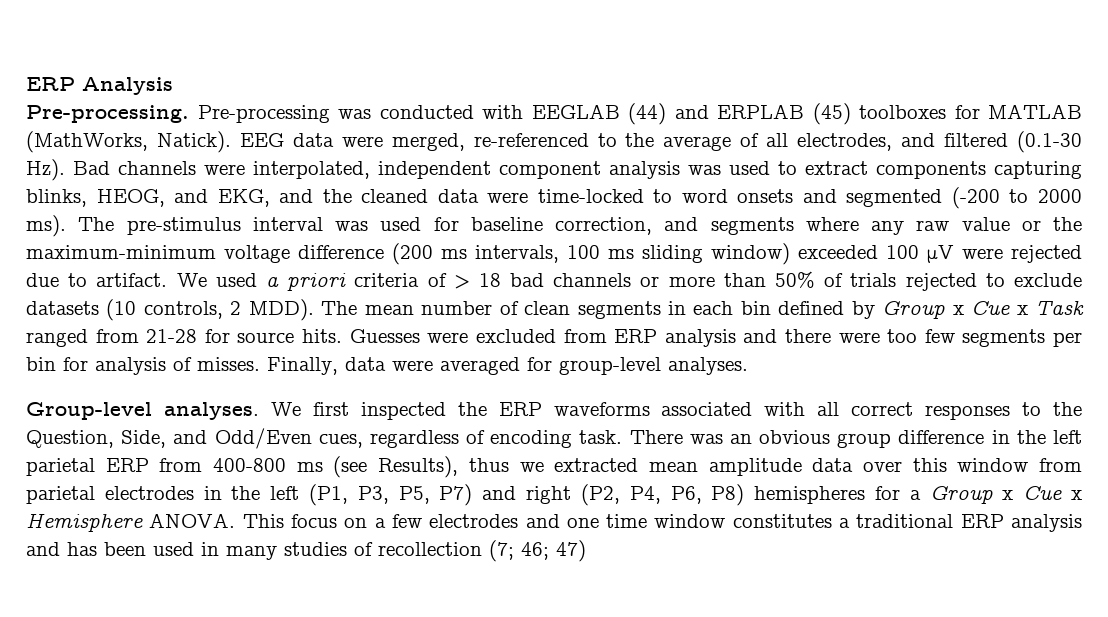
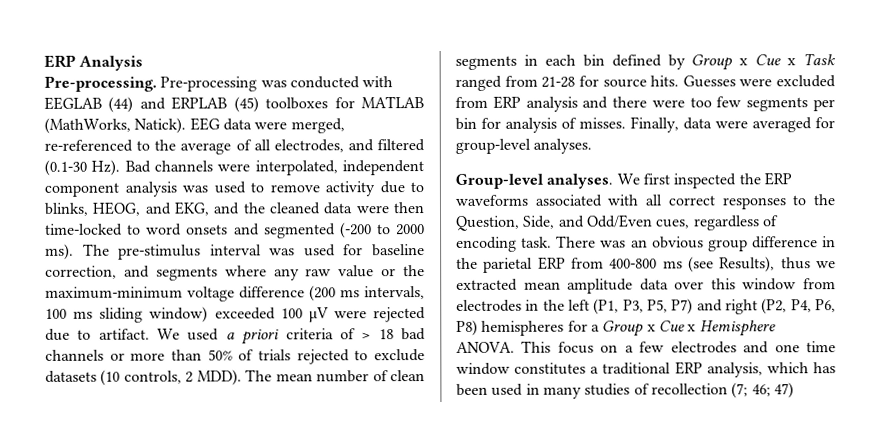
[805,161,1082,179] extract components capturing -> [269,181,424,197] remove activity due to
(529, 197) none -> [392,202,424,214] then
[1052,430,1082,444] left -> (478, 263) none
[26,486,95,504] parietal -> (836, 284) none
[1011,514,1082,532] [26,542,60,556] analysis and -> [706,362,809,378] analysis, which

